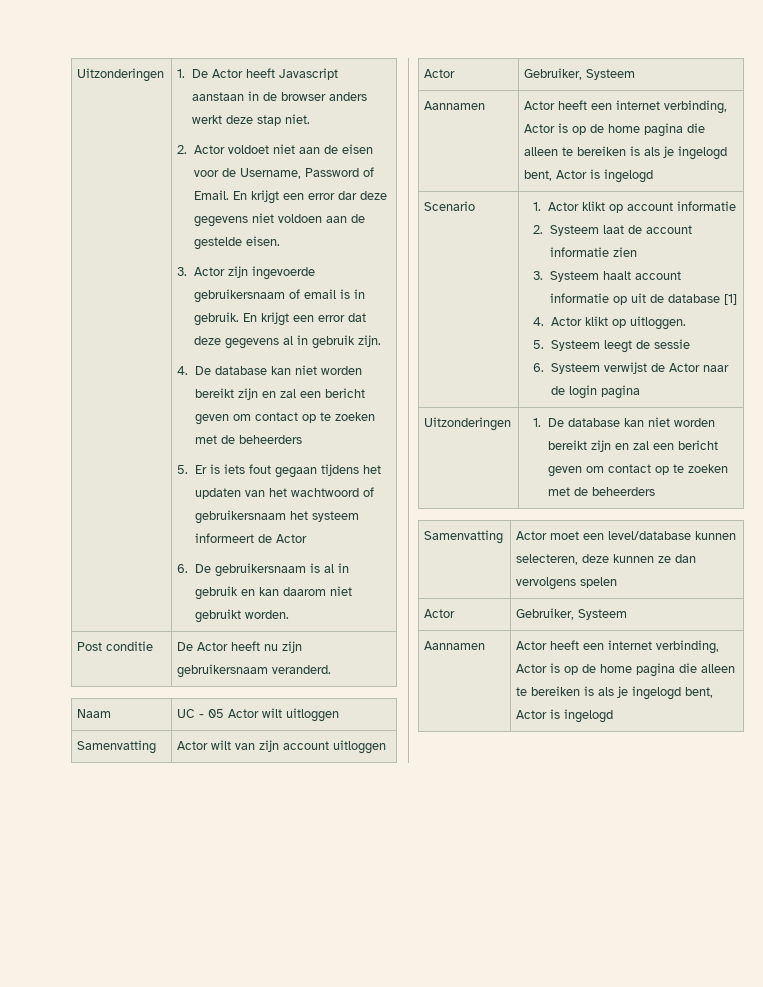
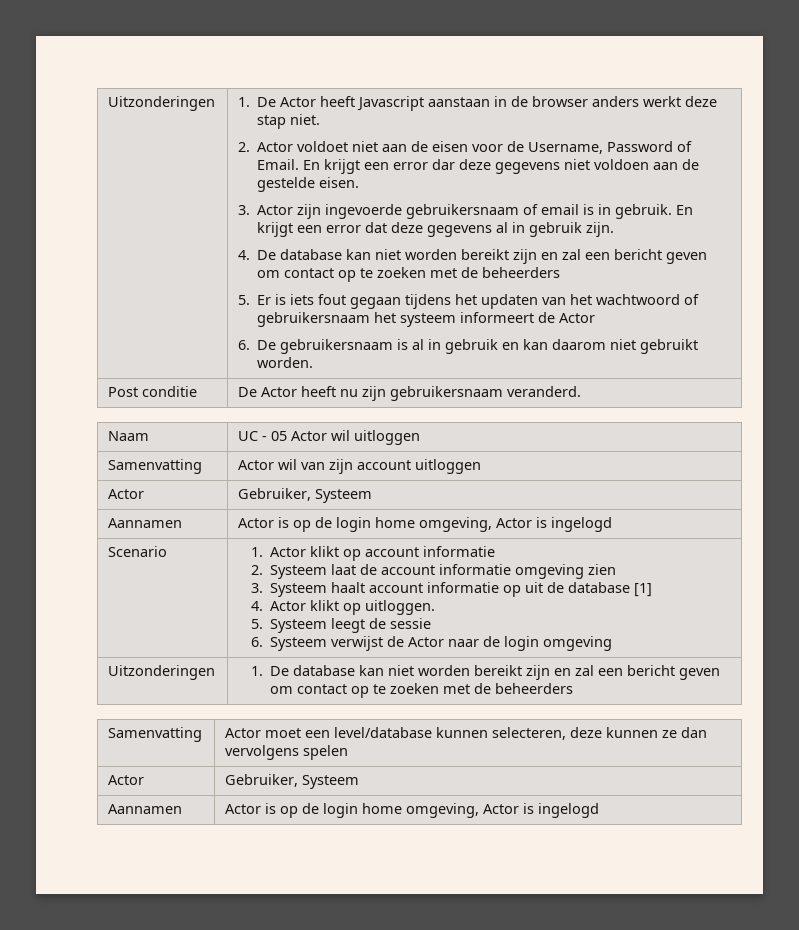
[262,708,283,718] wilt -> [331,430,351,441] wil
[211,740,232,750] wilt -> [278,459,298,470] wil
[558,100,728,114] [524,123,706,137] [524,146,728,160] [524,170,553,181] heeft een internet verbinding, Actor is op de home pagina die alleen te bereiken is als je ingelogd bent, -> [278,517,493,532] is op de login home omgeving,
(609, 252) none -> [515,564,585,579] omgeving
[600,385,640,399] pagina -> [543,636,613,651] omgeving
[550,640,720,654] [516,663,736,677] [516,686,714,700] heeft een internet verbinding, Actor is op de home pagina die alleen te bereiken is als je ingelogd bent, -> [265,803,480,818] is op de login home omgeving,

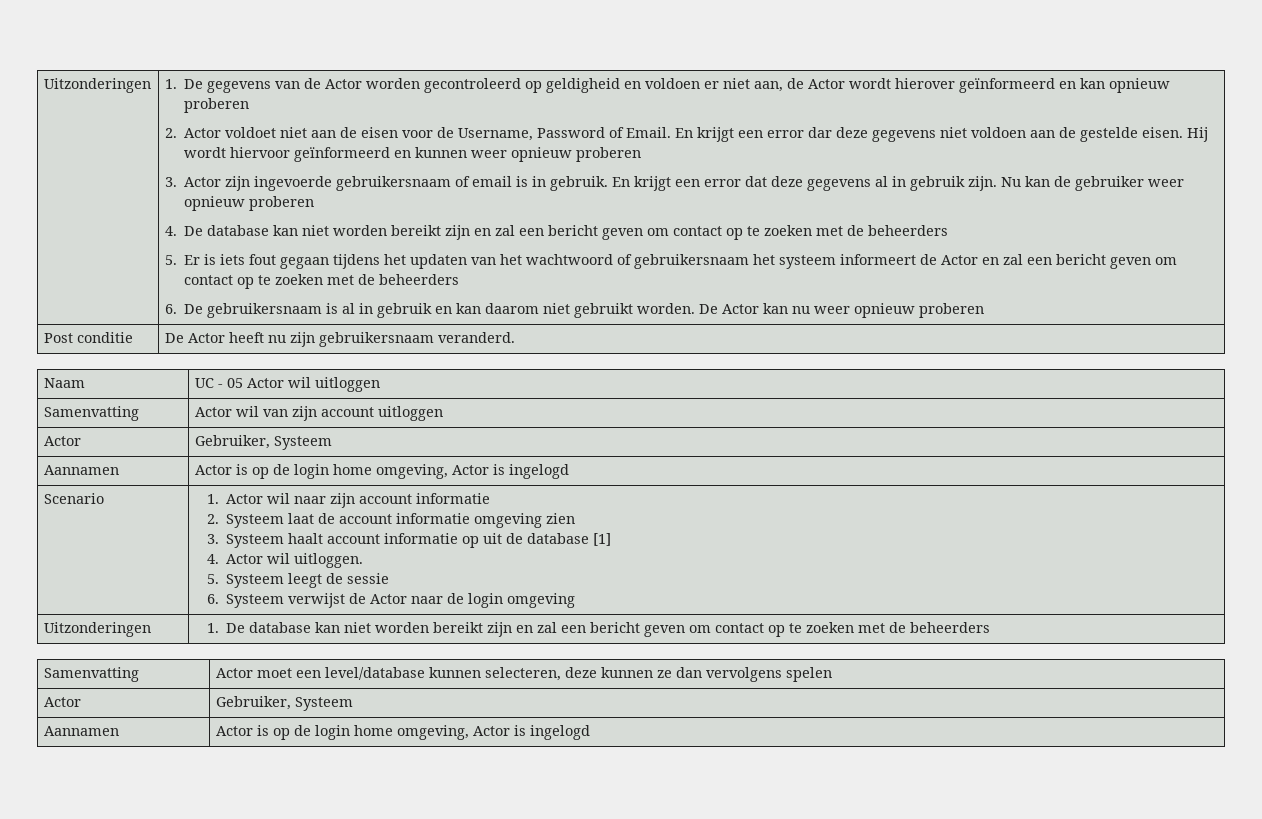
[108,96,216,111] [238,96,718,111] [257,114,321,129] Uitzonderingen | 1. De Actor heeft Javascript aanstaan in de browser anders werkt deze stap niet. -> [43,78,151,93] [164,78,1170,93] [183,98,249,113] Uitzonderingen | 1. De gegevens van de Actor worden gecontroleerd op geldigheid en voldoen er niet aan, de Actor wordt hierover geïnformeerd en kan opnieuw proberen
(360, 182) none -> [1186,127,1208,142] [183,147,641,162] Hij wordt hiervoor geïnformeerd en kunnen weer opnieuw proberen
(615, 229) none -> [1000,176,1184,191] [183,196,314,211] Nu kan de gebruiker weer opnieuw proberen
(596, 318) none -> [981,254,1177,269] [183,274,459,289] en zal een bericht geven om contact op te zoeken met de beheerders
(314, 362) none -> [698,303,984,318] De Actor kan nu weer opnieuw proberen
[310,546,362,561] klikt op -> [267,493,356,508] wil naar zijn
[310,600,362,615] klikt op -> [267,553,291,564] wil

